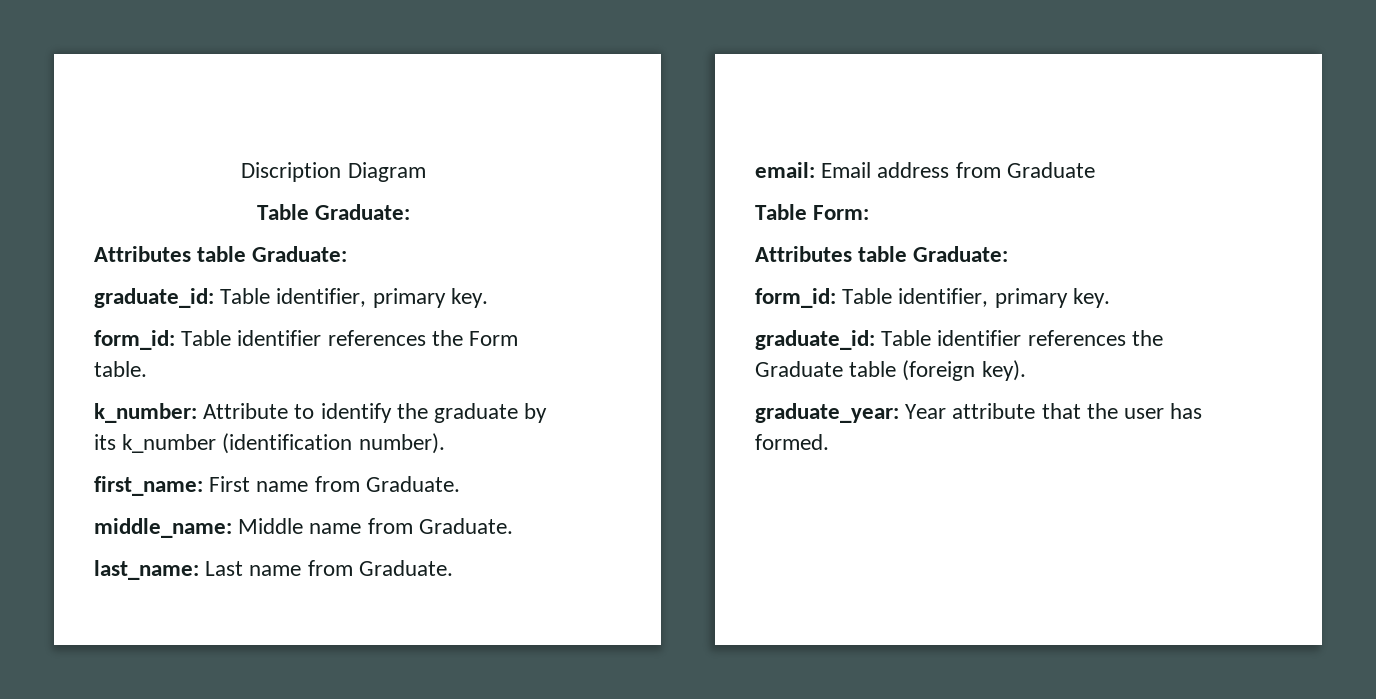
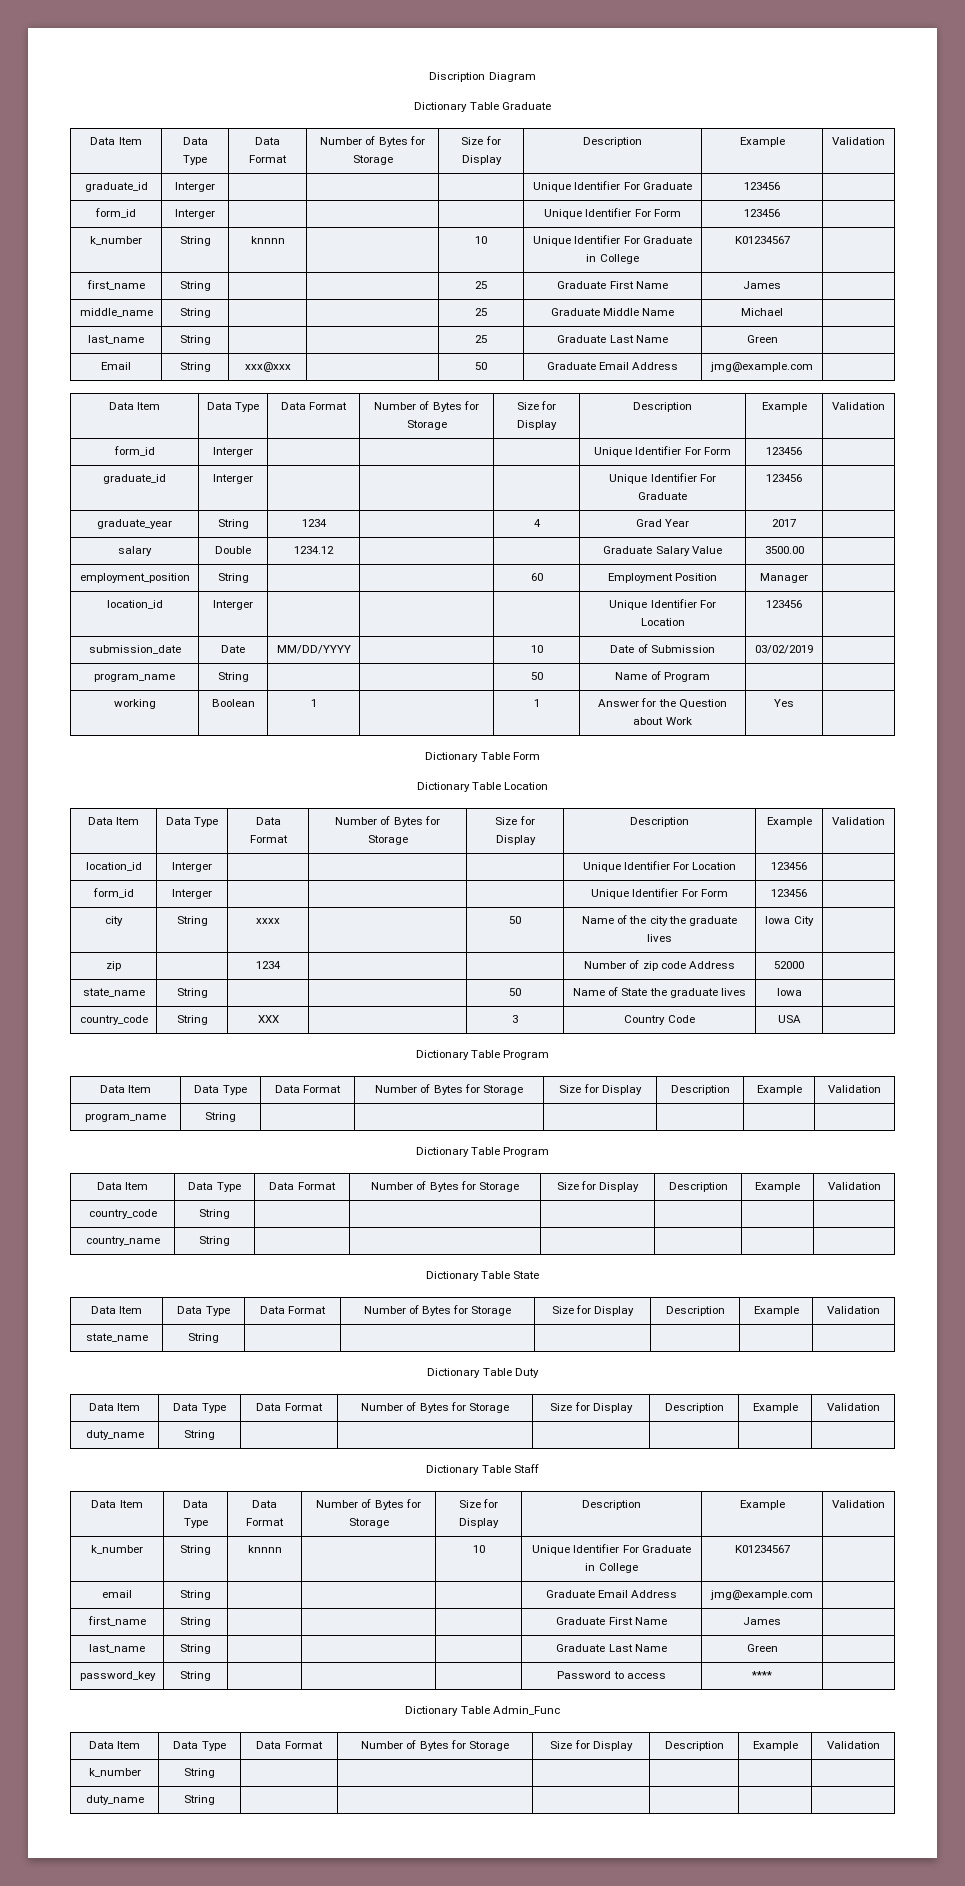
[256,204,411,220] [94,246,348,262] [94,288,488,308] [94,330,519,350] [94,361,147,377] [94,403,548,423] [94,433,445,454] [94,476,460,496] [94,518,513,538] [94,560,453,580] [755,162,1095,178] [755,204,870,220] [755,246,1009,262] [755,288,1110,308] [755,330,1163,350] [755,360,1026,381] [755,403,1203,423] [755,434,829,450] Table Graduate: // Attributes table Graduate: // graduate_id: Table identifier, primary key. // form_id: Table identifier references the Form table. // k_number: Attribute to identify the graduate by its k_number (identification number). // first_name: First name from Graduate. // middle_name: Middle name from Graduate. // last_name: Last name from Graduate. // email: Email address from Graduate // Table Form: // Attributes table Graduate: // form_id: Table identifier, primary key. // graduate_id: Table identifier references the Graduate table (foreign key). // graduate_year: Year attribute that the user has formed. -> [414,102,551,112] [90,137,142,145] [182,137,208,145] [183,155,207,165] [255,137,280,145] [249,155,287,163] [320,136,425,147] [352,155,393,165] [461,136,501,145] [461,155,502,165] [583,137,642,147] [739,137,785,147] [832,137,885,145] [84,182,148,192] [175,182,215,192] [533,181,692,192] [744,182,780,190] [95,208,136,218] [175,209,215,219] [544,208,681,219] [744,209,780,217] [90,236,142,245] [179,236,211,246] [250,236,285,244] [475,236,487,244] [533,235,692,246] [586,254,639,264] [734,236,790,244] [86,280,145,290] [179,281,211,291] [475,281,487,289] [557,281,668,289] [743,281,781,289] [79,308,153,317] [179,308,211,318] [475,308,487,316] [550,308,675,316] [741,308,783,316] [88,335,144,344] [179,335,211,345] [475,335,487,343] [557,335,668,343] [746,335,778,343] [101,362,131,370] [179,362,211,372] [244,362,291,372] [475,362,487,370] [546,362,679,370] [710,362,813,372] [108,402,161,410] [206,402,260,412] [280,402,348,410] [374,401,479,412] [406,420,447,430] [516,401,557,410] [517,420,557,430] [633,402,692,412] [761,402,807,412] [832,402,885,410] [113,446,155,456] [213,447,253,457] [594,446,731,457] [766,447,802,455] [103,474,166,484] [213,474,253,484] [609,473,716,484] [638,492,687,500] [766,474,802,482] [97,519,172,529] [217,519,249,529] [301,519,327,527] [533,519,541,527] [635,519,690,527] [772,519,796,527] [118,546,152,556] [215,546,251,554] [294,546,334,554] [603,546,722,556] [764,546,804,554] [79,573,190,583] [217,573,249,583] [530,573,543,581] [607,573,718,583] [760,573,808,583] [106,600,163,609] [213,600,253,610] [609,599,716,610] [640,618,685,626] [766,600,802,608] [88,645,181,654] [221,645,245,653] [276,645,351,654] [530,645,543,653] [610,644,715,653] [755,645,813,654] [94,673,175,682] [217,672,249,682] [530,672,543,680] [615,671,710,682] [113,699,156,709] [211,699,255,707] [310,699,317,707] [533,699,540,707] [598,698,727,709] [633,717,692,725] [774,699,794,707] [425,752,540,762] [416,782,549,792] [87,817,140,825] [165,817,219,827] [255,817,281,825] [249,835,288,843] [335,816,440,827] [367,835,408,845] [495,816,535,825] [495,835,536,845] [630,817,689,827] [766,817,812,827] [832,817,885,825] [85,862,142,871] [172,862,212,872] [582,861,737,872] [771,862,807,870] [92,888,134,898] [172,889,212,899] [591,888,728,899] [771,889,807,897] [105,916,123,926] [176,916,208,926] [256,918,280,924] [509,916,521,924] [582,915,737,926] [647,934,672,942] [765,916,814,926] [106,961,121,971] [256,961,281,969] [584,960,735,971] [774,961,804,969] [82,988,145,997] [176,988,208,998] [509,988,521,996] [573,987,746,998] [776,988,802,996] [79,1015,148,1025] [176,1015,208,1025] [257,1015,279,1023] [512,1015,518,1023] [624,1015,695,1025] [777,1015,801,1023] [415,1050,550,1060] [99,1085,152,1093] [194,1085,247,1095] [274,1085,342,1093] [375,1084,523,1095] [559,1084,642,1095] [670,1085,730,1095] [756,1085,802,1095] [828,1085,881,1093] [85,1113,166,1122] [205,1112,236,1122] [415,1147,550,1157] [96,1182,149,1190] [188,1182,241,1192] [269,1182,336,1190] [371,1181,519,1192] [556,1181,640,1192] [668,1182,728,1192] [755,1182,800,1192] [827,1182,881,1190] [88,1209,157,1219] [199,1209,230,1219] [85,1236,160,1246] [199,1236,230,1246] [425,1271,540,1281] [90,1306,143,1314] [177,1306,230,1316] [259,1306,327,1314] [363,1305,512,1316] [551,1305,635,1316] [665,1306,725,1316] [753,1306,799,1316] [827,1306,880,1314] [85,1333,148,1342] [188,1333,219,1343] [427,1368,539,1378] [88,1403,141,1411] [173,1403,226,1413] [256,1403,323,1411] [361,1402,509,1413] [550,1402,633,1413] [664,1403,724,1413] [752,1403,798,1413] [826,1403,880,1411] [85,1430,144,1440] [184,1430,215,1440] [426,1464,539,1475] [91,1500,143,1508] [183,1500,208,1508] [183,1518,208,1528] [252,1500,277,1508] [246,1518,284,1526] [316,1499,421,1510] [348,1518,389,1528] [458,1499,499,1508] [459,1518,499,1528] [582,1500,641,1510] [739,1500,785,1510] [832,1500,885,1508] [91,1545,143,1554] [180,1545,211,1555] [247,1545,282,1553] [472,1545,485,1553] [532,1544,691,1555] [585,1563,638,1573] [734,1545,790,1553] [102,1590,132,1598] [180,1590,211,1600] [545,1590,678,1598] [710,1590,813,1600] [87,1616,146,1626] [180,1617,211,1627] [556,1617,667,1625] [743,1617,781,1625] [89,1644,145,1653] [180,1644,211,1654] [556,1644,667,1652] [746,1644,778,1652] [79,1671,156,1681] [180,1671,211,1681] [557,1671,666,1679] [751,1671,772,1679] [405,1706,560,1716] [88,1741,141,1749] [173,1741,226,1751] [256,1741,323,1749] [361,1740,509,1751] [550,1740,633,1751] [664,1741,724,1751] [752,1741,798,1751] [826,1741,880,1749] [88,1768,141,1777] [184,1768,215,1778] [85,1795,144,1805] [184,1795,215,1805] Dictionary Table Graduate // Data Item | Data Type | Data Format | Number of Bytes for Storage | Size for Display | Description | Example | Validation // graduate_id | Interger | | | | Unique Identifier For Graduate | 123456 | // form_id | Interger | | | | Unique Identifier For Form | 123456 | // k_number | String | knnnn | | 10 | Unique Identifier For Graduate in College | K01234567 | // first_name | String | | | 25 | Graduate First Name | James | // middle_name | String | | | 25 | Graduate Middle Name | Michael | // last_name | String | | | 25 | Graduate Last Name | Green | // Email | String | xxx@xxx | | 50 | Graduate Email Address | jmg@example.com | // Data Item | Data Type | Data Format | Number of Bytes for Storage | Size for Display | Description | Example | Validation // form_id | Interger | | | | Unique Identifier For Form | 123456 | // graduate_id | Interger | | | | Unique Identifier For Graduate | 123456 | // graduate_year | String | 1234 | | 4 | Grad Year | 2017 | // salary | Double | 1234.12 | | | Graduate Salary Value | 3500.00 | // employment_position | String | | | 60 | Employment Position | Manager | // location_id | Interger | | | | Unique Identifier For Location | 123456 | // submission_date | Date | MM/DD/YYYY | | 10 | Date of Submission | 03/02/2019 | // program_name | String | | | 50 | Name of Program | | // working | Boolean | 1 | | 1 | Answer for the Question about Work | Yes | // Dictionary Table Form // Dictionary Table Location // Data Item | Data Type | Data Format | Number of Bytes for Storage | Size for Display | Description | Example | Validation // location_id | Interger | | | | Unique Identifier For Location | 123456 | // form_id | Interger | | | | Unique Identifier For Form | 123456 | // city | String | xxxx | | 50 | Name of the city the graduate lives | Iowa City | // zip | | 1234 | | | Number of zip code Address | 52000 | // state_name | String | | | 50 | Name of State the graduate lives | Iowa | // country_code | String | XXX | | 3 | Country Code | USA | // Dictionary Table Program // Data Item | Data Type | Data Format | Number of Bytes for Storage | Size for Display | Description | Example | Validation // program_name | String | | | | | | // Dictionary Table Program // Data Item | Data Type | Data Format | Number of Bytes for Storage | Size for Display | Description | Example | Validation // country_code | String | | | | | | // country_name | String | | | | | | // Dictionary Table State // Data Item | Data Type | Data Format | Number of Bytes for Storage | Size for Display | Description | Example | Validation // state_name | String | | | | | | // Dictionary Table Duty // Data Item | Data Type | Data Format | Number of Bytes for Storage | Size for Display | Description | Example | Validation // duty_name | String | | | | | | // Dictionary Table Staff // Data Item | Data Type | Data Format | Number of Bytes for Storage | Size for Display | Description | Example | Validation // k_number | String | knnnn | | 10 | Unique Identifier For Graduate in College | K01234567 | // email | String | | | | Graduate Email Address | jmg@example.com | // first_name | String | | | | Graduate First Name | James | // last_name | String | | | | Graduate Last Name | Green | // password_key | String | | | | Password to access | **** | // Dictionary Table Admin_Func // Data Item | Data Type | Data Format | Number of Bytes for Storage | Size for Display | Description | Example | Validation // k_number | String | | | | | | // duty_name | String | | | | | |

